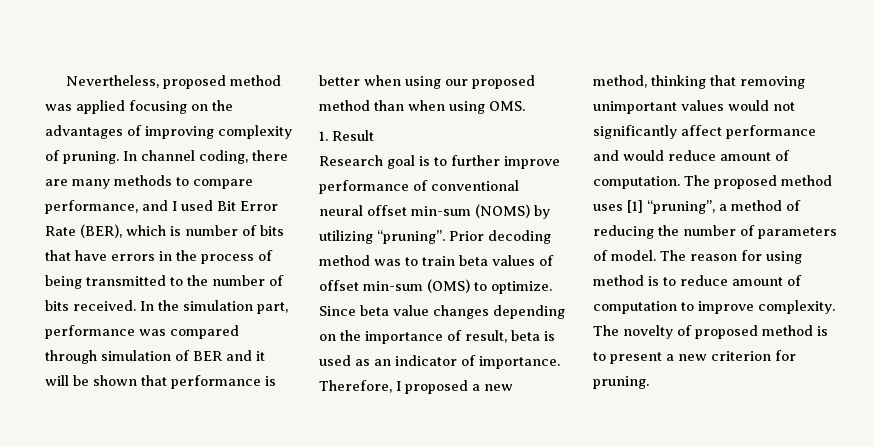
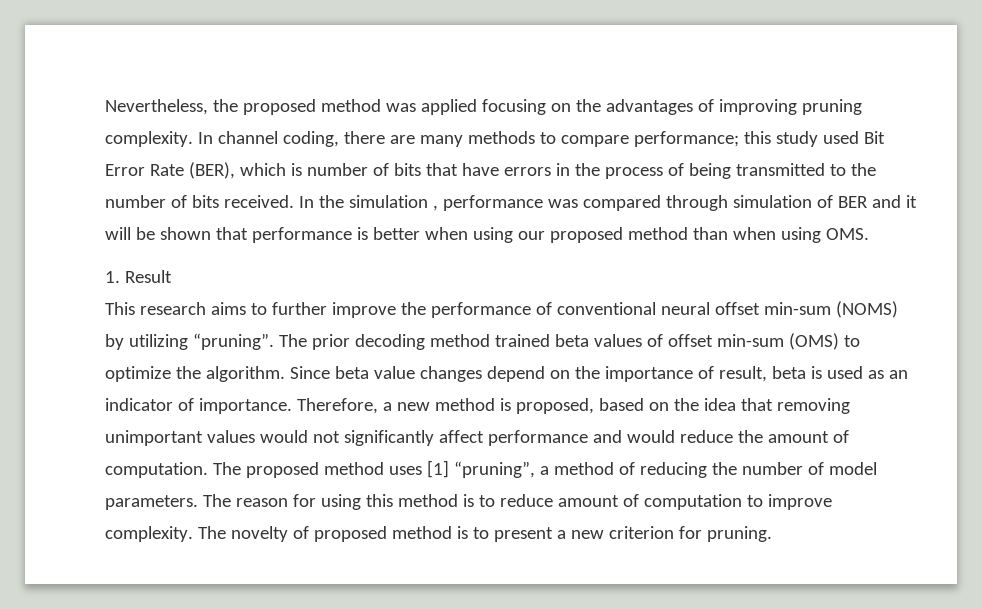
(160, 81) none -> [212,99,238,112] the
[218,125,292,139] [45,150,119,164] complexity of pruning. -> [801,99,862,115] [105,131,193,147] pruning complexity.
[45,200,177,214] performance, and I -> [633,131,818,147] performance; this study
[257,302,288,314] part, -> [432,205,438,211] ,
[319,155,430,169] Research goal is -> [105,302,246,315] This research aims
(560, 162) none -> [400,302,426,315] the
[449,230,551,244] [319,255,455,266] Prior decoding method was to train -> [278,334,550,350] The prior decoding method trained
[491,281,552,294] optimize. -> [105,366,285,382] optimize the algorithm.
[493,305,565,319] depending -> [486,366,545,382] depend
[396,380,513,394] [593,75,706,89] I proposed a new method, thinking -> [382,398,736,414] a new method is proposed, based on the idea
(716, 155) none -> [737,430,763,443] the
[758,227,837,239] [593,250,656,261] parameters of model. -> [828,462,877,475] [105,495,198,510] model parameters.
(802, 257) none -> [365,494,393,507] this

